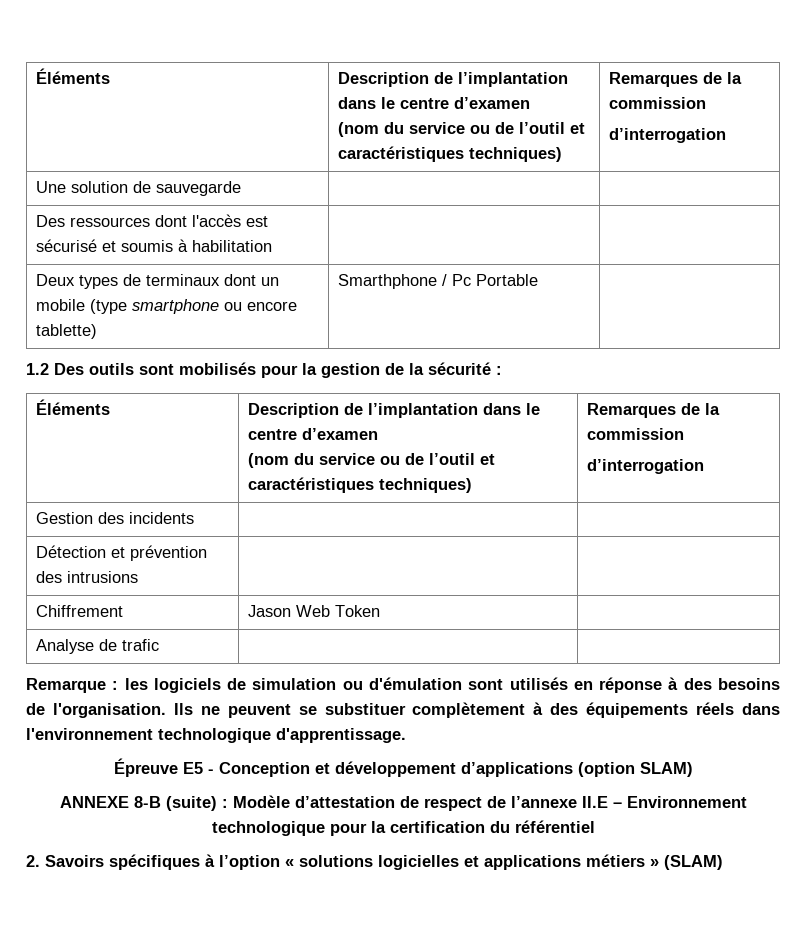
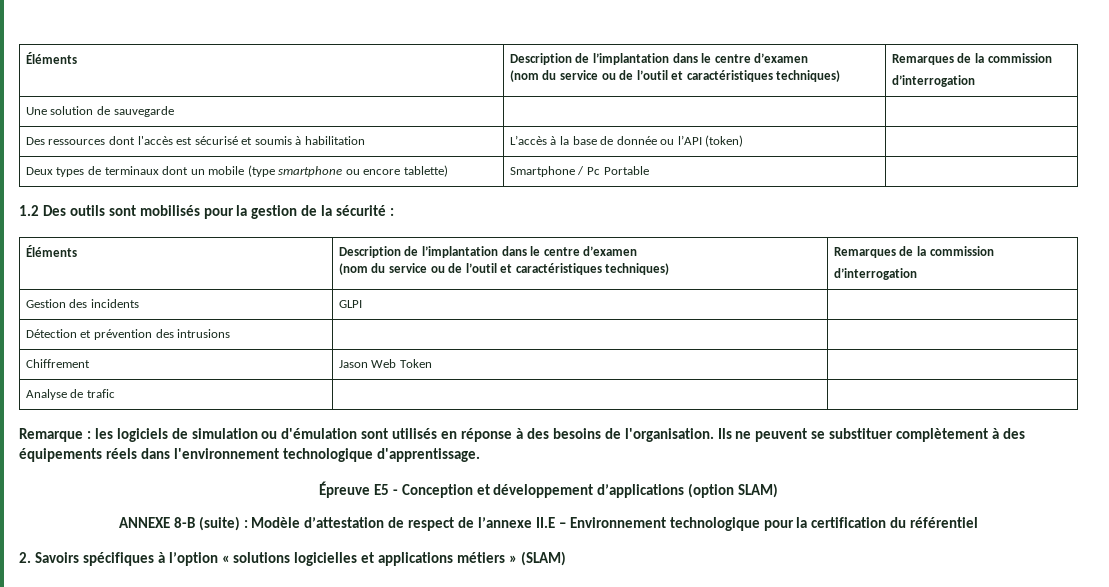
(272, 246) none -> [509,135,744,147] L’accès à la base de donnée ou l’API (token)
[337,274,437,289] Smarthphone -> [509,166,575,177] Smartphone
(194, 518) none -> [338,300,362,308] GLPI

